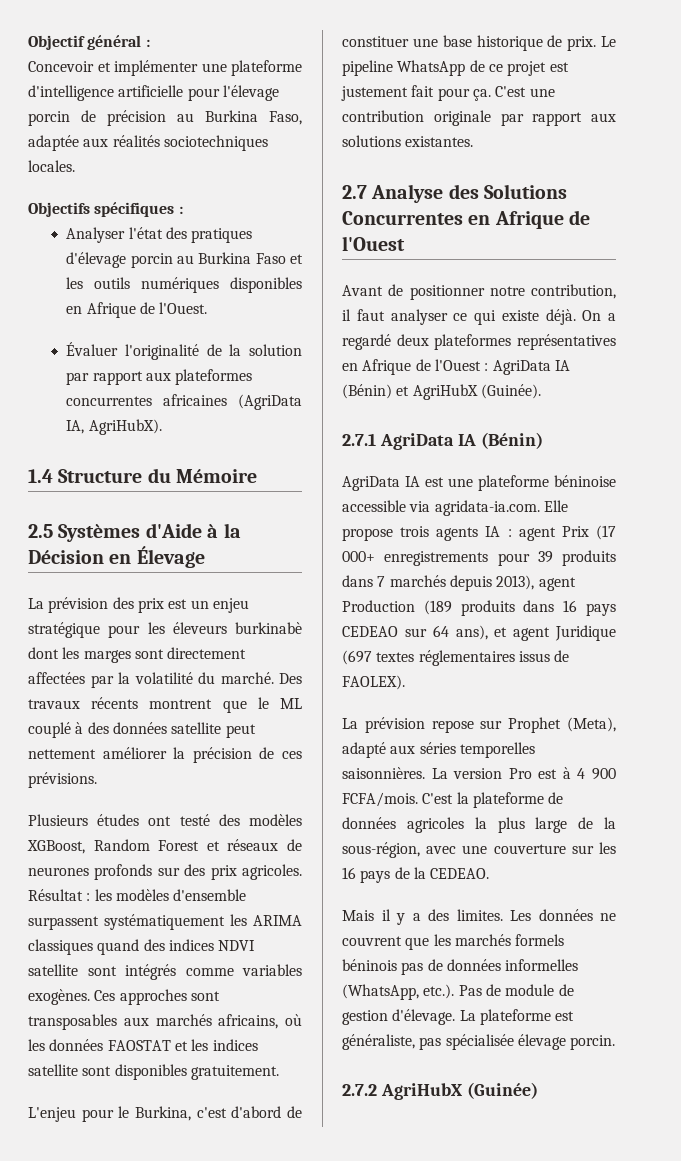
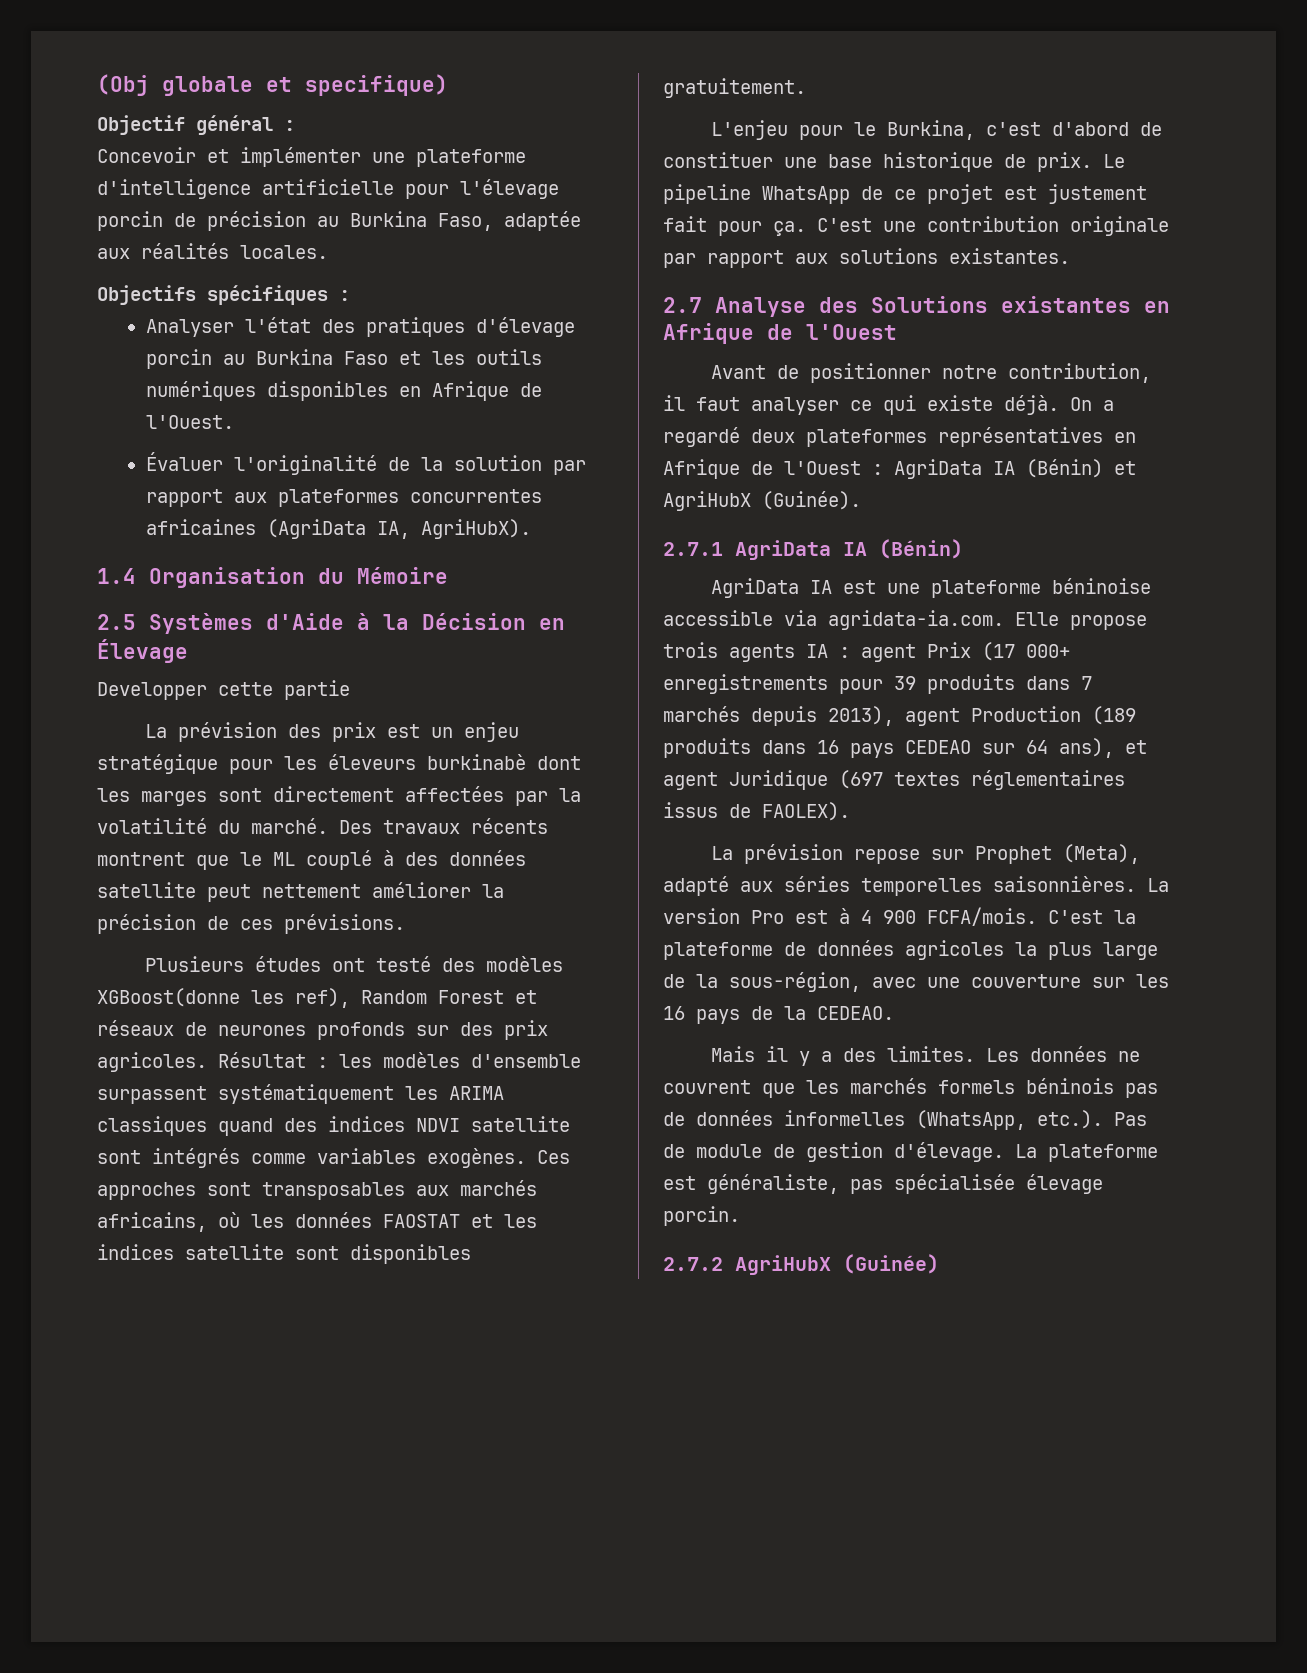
(28, 42) none -> [97,74,448,96] (Obj globale et specifique) //
[163,135,268,151] sociotechniques -> (229, 251) none
[58,469,143,483] Structure -> [149,567,305,588] Organisation
(205, 557) none -> [97,680,350,700] // Developper cette partie
[27,840,85,854] XGBoost, -> [97,988,350,1008] XGBoost(donne les ref),
[342,211,463,225] Concurrentes -> [1001,296,1131,313] existantes

